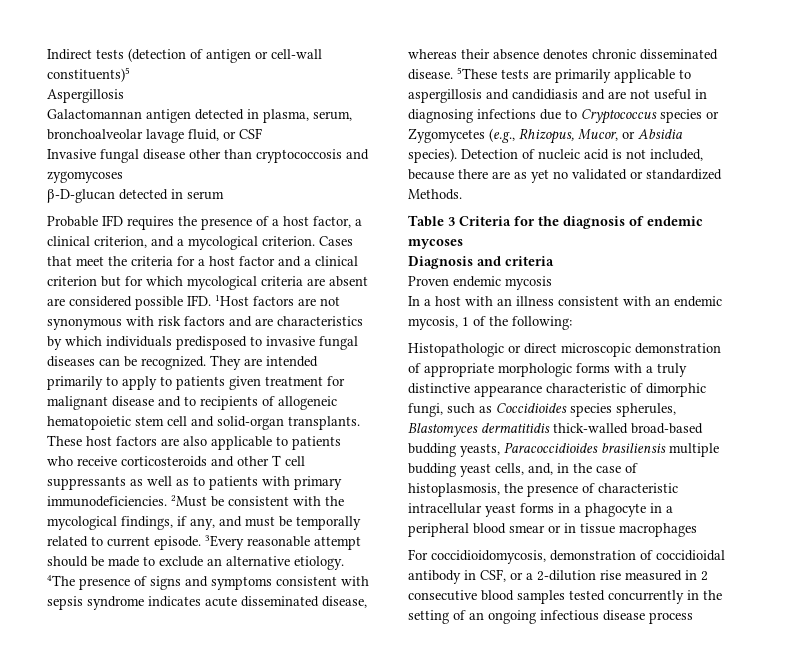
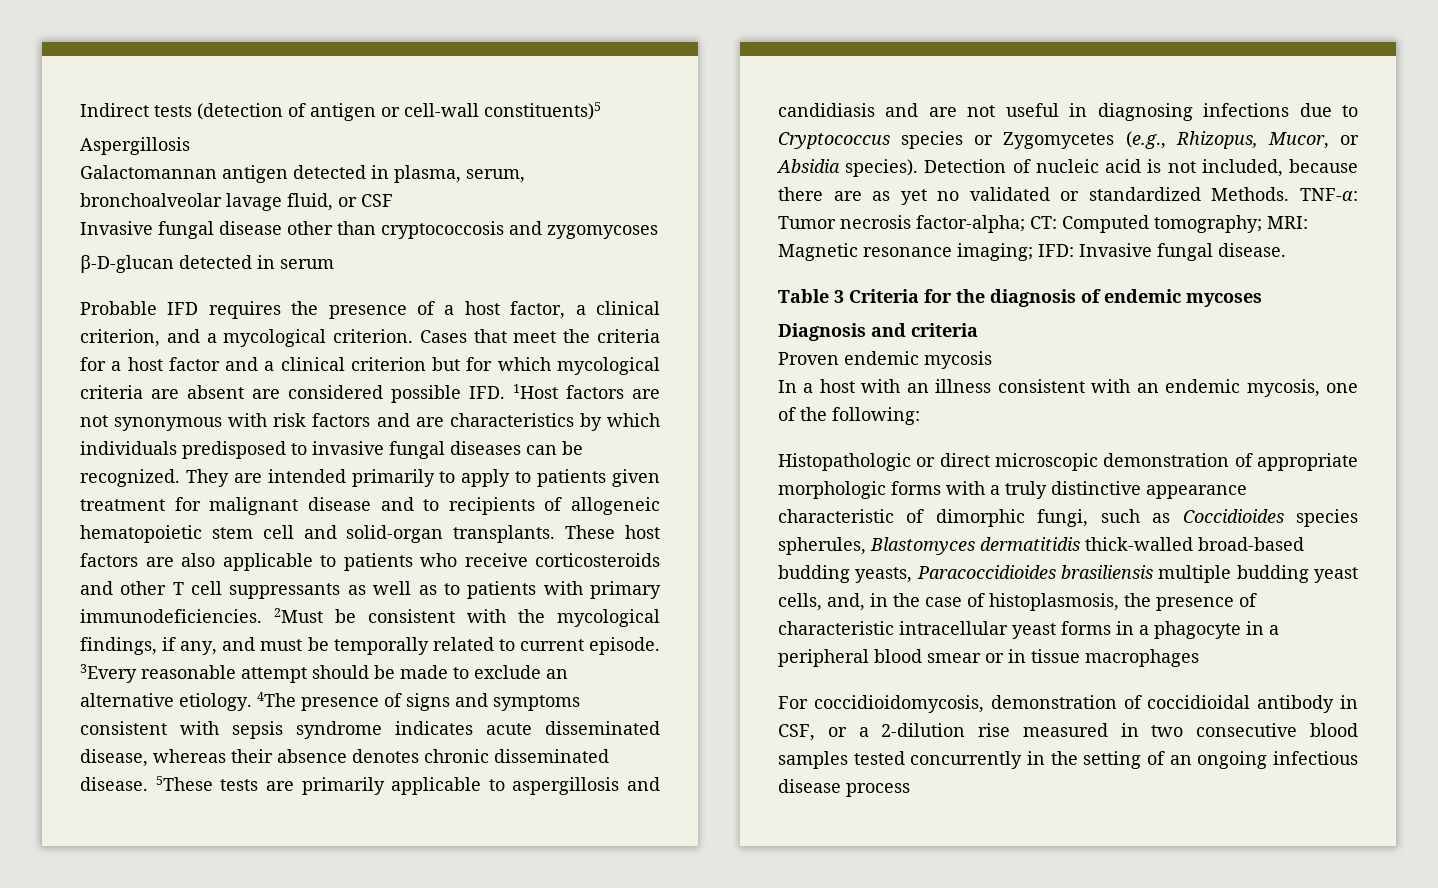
(462, 194) none -> [1300,188,1358,201] [778,215,1308,233] [778,243,1286,261] TNF-α: Tumor necrosis factor-alpha; CT: Computed tomography; MRI: Magnetic resonance imaging; IFD: Invasive fungal disease.
[462,317,469,326] 1 -> [1326,383,1358,393] one
[701,571,708,581] 2 -> [1151,725,1184,737] two

